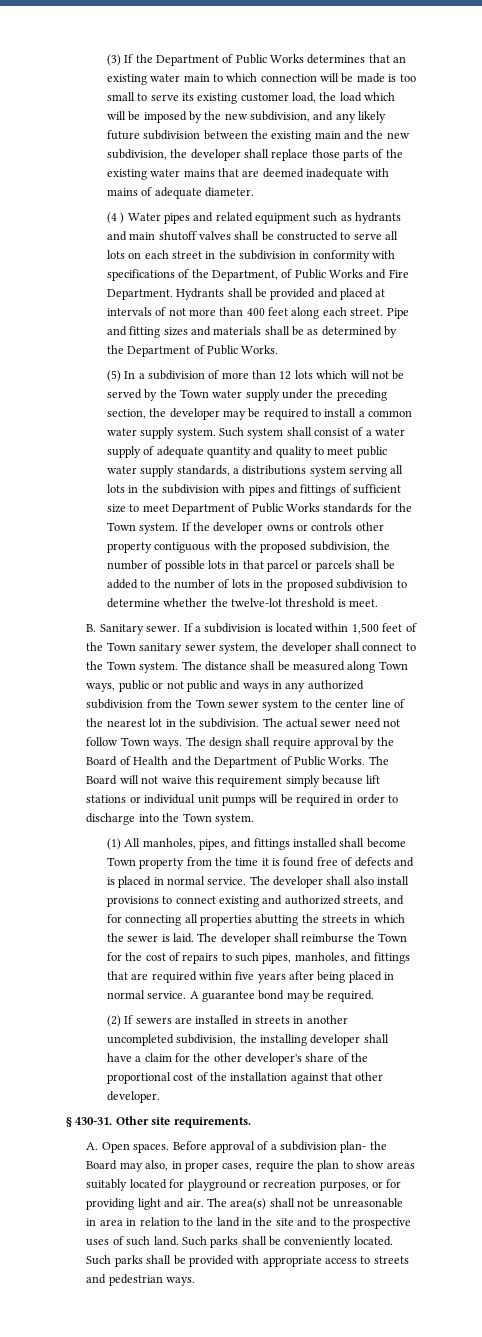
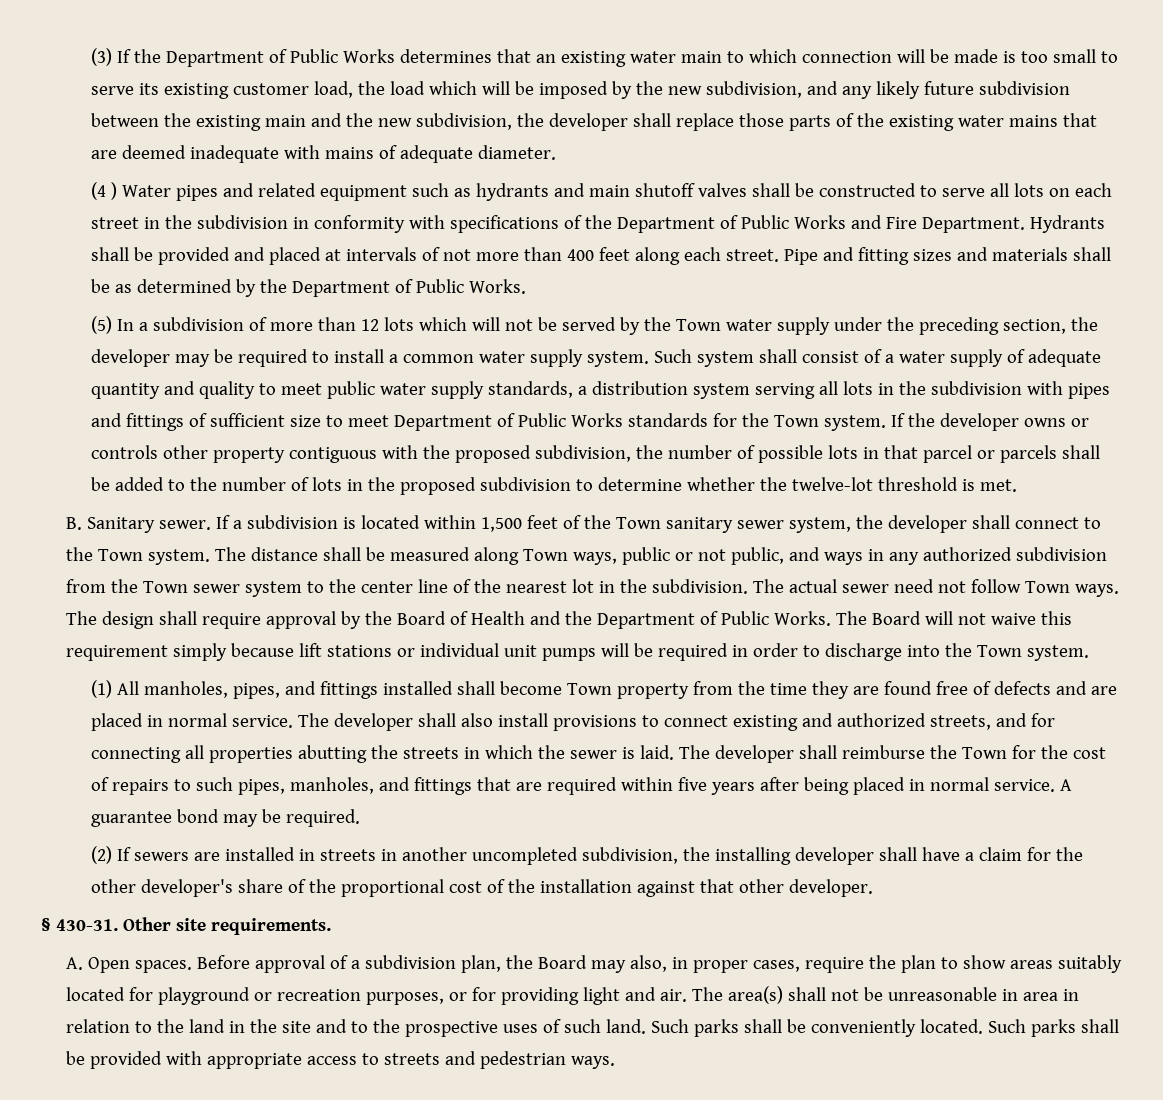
[211,270,278,281] Department, -> [616,217,715,233] Department
[242,465,307,475] distributions -> [591,381,688,395] distribution
[349,599,379,607] meet. -> [979,479,1017,492] met.
[186,680,217,692] public -> [730,547,784,565] public,
[261,858,281,866] it is -> [811,681,879,699] they are
[106,877,115,885] is -> [1090,686,1117,695] are
[340,1141,367,1153] plan- -> [460,955,501,973] plan,

